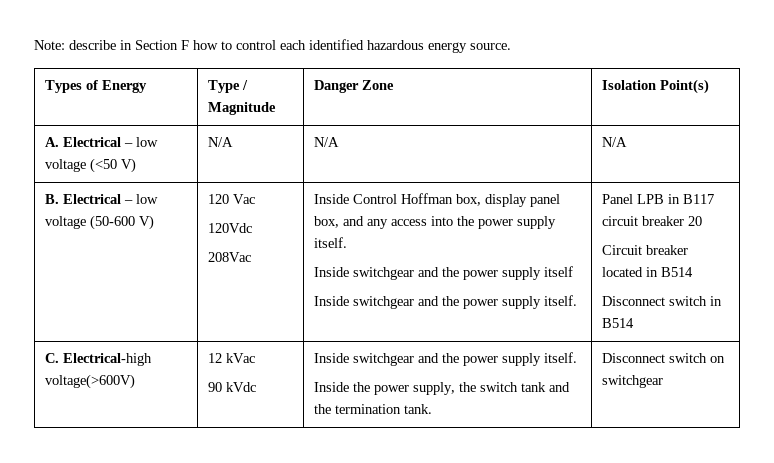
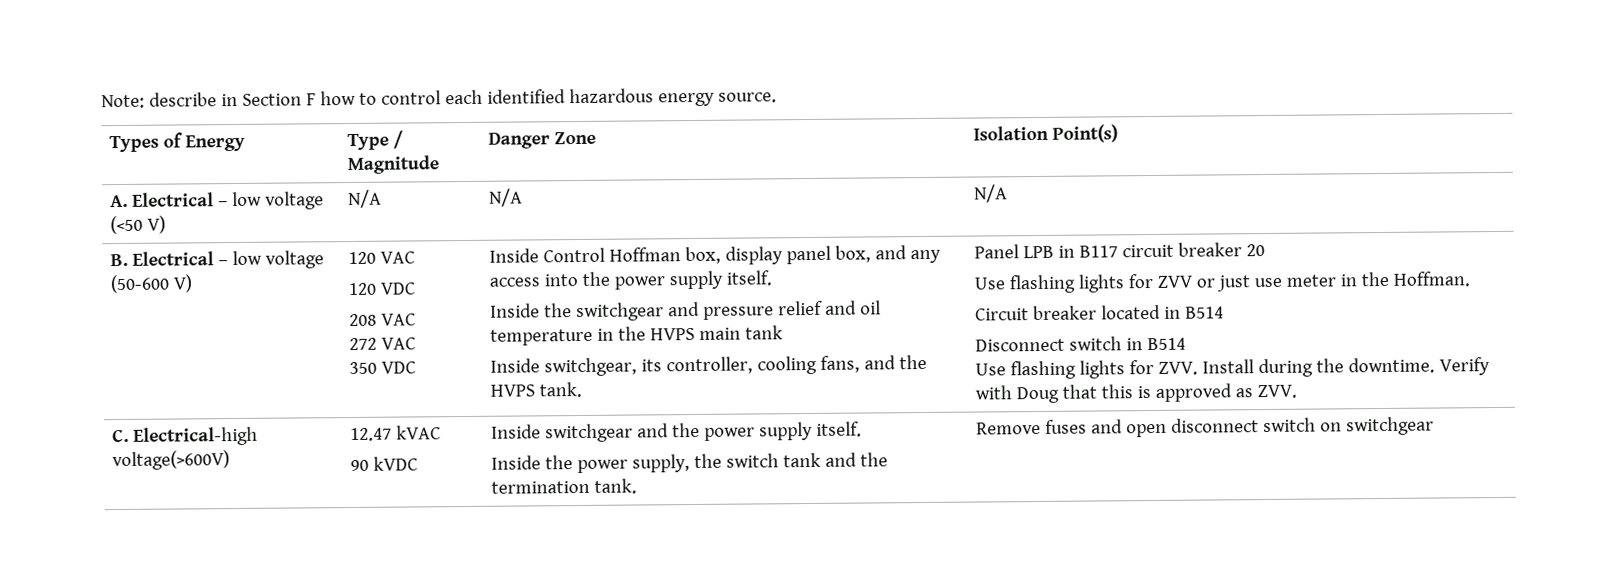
[232,194,255,204] [207,223,252,233] [207,252,251,262] Vac // 120Vdc // 208Vac -> [380,251,416,264] [348,282,417,296] [349,313,417,327] [349,337,417,351] [349,361,417,375] VAC // 120 VDC // 208 VAC // 272 VAC // 350 VDC
[352,266,573,280] [313,295,577,309] switchgear and the power supply itself // Inside switchgear and the power supply itself. -> [544,300,882,322] [490,325,784,346] [490,354,928,377] [490,381,583,398] the switchgear and pressure relief and oil temperature in the HVPS main tank // Inside switchgear, its controller, cooling fans, and the HVPS tank.
(702, 221) none -> [974,271,1471,294] // Use flashing lights for ZVV or just use meter in the Hoffman.
(634, 323) none -> [975,357,1491,380] [975,383,1298,404] // Use flashing lights for ZVV. Install during the downtime. Verify with Doug that this is approved as ZVV.
[207,353,255,363] 12 kVac -> [350,425,442,442] 12.47 kVAC
[225,382,256,392] kVdc -> [373,456,419,471] kVDC
[601,353,665,363] Disconnect -> [976,418,1260,438] Remove fuses and open disconnect

